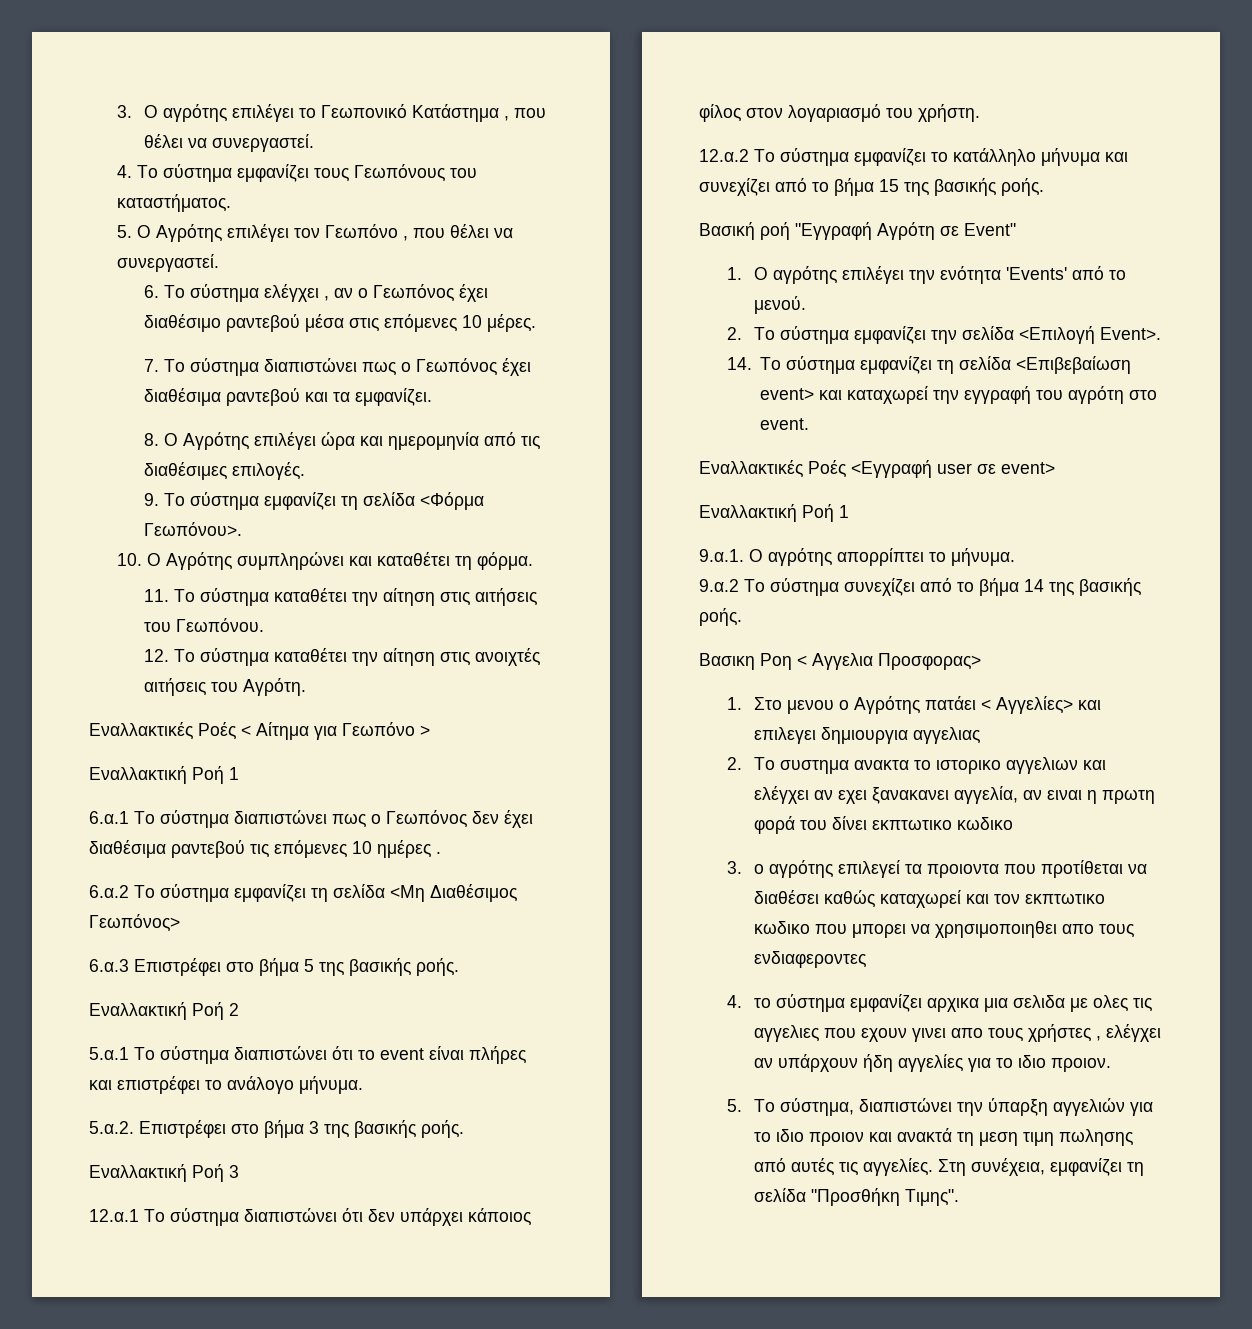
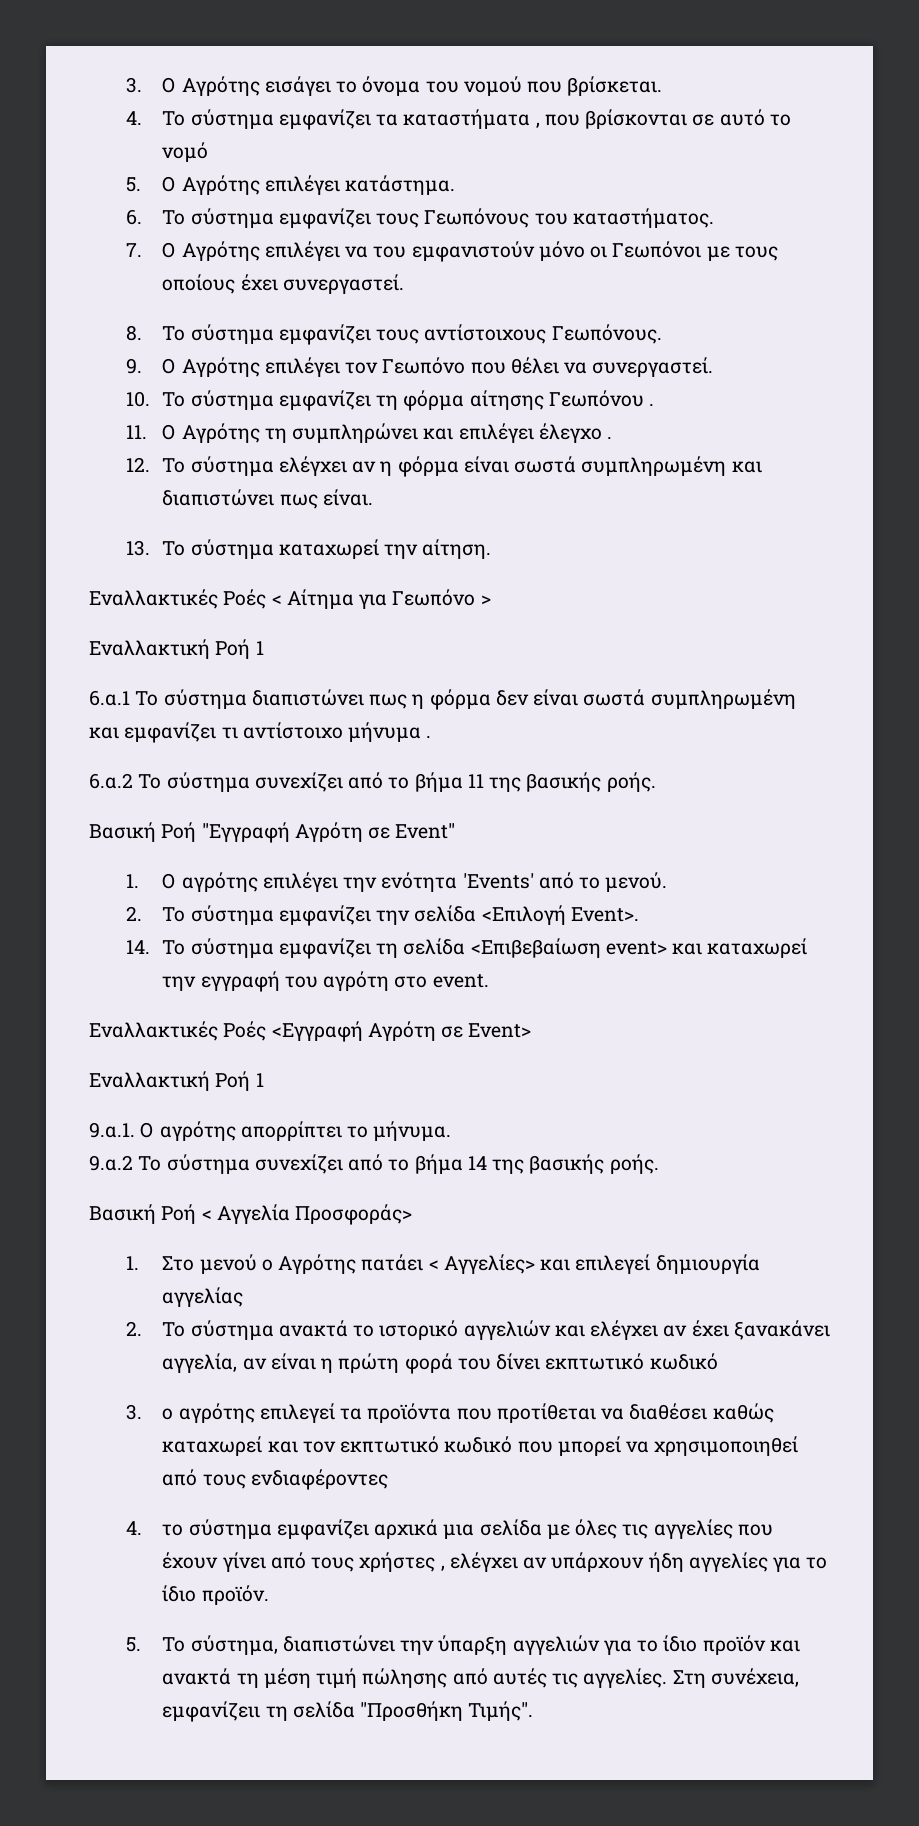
[163,104,547,122] [144,134,315,152] [116,165,132,178] αγρότης επιλέγει το Γεωπονικό Κατάστημα , που θέλει να συνεργαστεί. // 4. -> [181,76,663,96] [125,109,791,130] [162,142,209,162] [125,175,456,195] [125,209,142,225] Αγρότης εισάγει το όνομα του νομού που βρίσκεται. // 4. Το σύστημα εμφανίζει τα καταστήματα , που βρίσκονται σε αυτό το νομό // 5. Ο Αγρότης επιλέγει κατάστημα. // 6.
[116,225,132,238] 5. -> [125,241,778,262] [162,274,404,294] [125,324,662,345] [125,358,142,374] 7. Ο Αγρότης επιλέγει να του εμφανιστούν μόνο οι Γεωπόνοι με τους οποίους έχει συνεργαστεί. // 8. Το σύστημα εμφανίζει τους αντίστοιχους Γεωπόνους. // 9.
[402,224,513,241] [116,254,219,272] [144,284,489,302] [144,314,537,332] [144,358,532,376] [144,388,433,406] [144,432,541,450] [144,462,306,480] [144,492,485,510] [144,522,243,536] [116,552,232,570] , που θέλει να συνεργαστεί. // 6. Το σύστημα ελέγχει , αν ο Γεωπόνος έχει διαθέσιμο ραντεβού μέσα στις επόμενες 10 μέρες. // 7. Το σύστημα διαπιστώνει πως ο Γεωπόνος έχει διαθέσιμα ραντεβού και τα εμφανίζει. // 8. Ο Αγρότης επιλέγει ώρα και ημερομηνία από τις διαθέσιμες επιλογές. // 9. Το σύστημα εμφανίζει τη σελίδα <Φόρμα Γεωπόνου>. // 10. Ο Αγρότης -> [470,357,714,377] [125,390,655,411] [125,423,287,443] που θέλει να συνεργαστεί. // 10. Το σύστημα εμφανίζει τη φόρμα αίτησης Γεωπόνου . // 11. Ο Αγρότης τη
[376,552,533,570] [144,588,538,606] [144,618,265,632] [144,648,541,666] [144,678,307,696] καταθέτει τη φόρμα. // 11. Το σύστημα καταθέτει την αίτηση στις αιτήσεις του Γεωπόνου. // 12. Το σύστημα καταθέτει την αίτηση στις ανοιχτές αιτήσεις του Αγρότη. -> [458,423,613,443] [125,456,762,477] [162,489,373,509] [125,539,492,559] επιλέγει έλεγχο . // 12. Το σύστημα ελέγχει αν η φόρμα είναι σωστά συμπληρωμένη και διαπιστώνει πως είναι. // 13. Το σύστημα καταχωρεί την αίτηση.
[371,810,533,828] [89,840,441,858] [89,884,517,902] [89,914,180,932] [89,958,459,976] [89,1002,239,1020] [89,1046,526,1064] [89,1076,363,1094] [89,1120,464,1138] [89,1164,239,1182] [89,1208,531,1226] [699,104,980,122] [699,148,1128,166] [699,178,1044,196] [699,222,790,240] ο Γεωπόνος δεν έχει διαθέσιμα ραντεβού τις επόμενες 10 ημέρες . // 6.α.2 Το σύστημα εμφανίζει τη σελίδα <Μη Διαθέσιμος Γεωπόνος> // 6.α.3 Επιστρέφει στο βήμα 5 της βασικής ροής. // Εναλλακτική Ροή 2 // 5.α.1 Το σύστημα διαπιστώνει ότι το event είναι πλήρες και επιστρέφει το ανάλογο μήνυμα. // 5.α.2. Επιστρέφει στο βήμα 3 της βασικής ροής. // Εναλλακτική Ροή 3 // 12.α.1 Το σύστημα διαπιστώνει ότι δεν υπάρχει κάποιος φίλος στον λογαριασμό του χρήστη. // 12.α.2 Το σύστημα εμφανίζει το κατάλληλο μήνυμα και συνεχίζει από το βήμα 15 της βασικής ροής. // Βασική ροή -> [411,689,796,710] [89,722,432,743] [89,772,656,792] [89,822,197,842] η φόρμα δεν είναι σωστά συμπληρωμένη και εμφανίζει τι αντίστοιχο μήνυμα . // 6.α.2 Το σύστημα συνεχίζει από το βήμα 11 της βασικής ροής. // Βασική Ροή
[937,462,1055,474] user σε event> -> [367,1021,532,1041] Αγρότη σε Event>
[699,653,981,670] Βασικη Ροη < Αγγελια Προσφορας> -> [89,1204,413,1225] Βασική Ροή < Αγγελία Προσφοράς>
[787,700,835,714] μενου -> [199,1254,257,1274] μενού
[754,727,981,744] [726,757,1107,774] [754,786,1156,804] επιλεγει δημιουργια αγγελιας // 2. Το συστημα ανακτα το ιστορικο αγγελιων και ελέγχει αν εχει ξανακανει αγγελία, αν ειναι η πρωτη -> [575,1254,760,1274] [162,1287,244,1307] [125,1320,830,1340] [162,1353,400,1373] επιλεγεί δημιουργία αγγελίας // 2. Το σύστημα ανακτά το ιστορικό αγγελιών και ελέγχει αν έχει ξανακάνει αγγελία, αν είναι η πρώτη
[872,817,1014,830] εκπτωτικο κωδικο -> [545,1353,718,1370] εκπτωτικό κωδικό
[927,864,1000,878] προιοντα -> [367,1403,452,1423] προϊόντα
[1025,893,1106,904] [754,921,1135,938] [754,951,867,968] [726,994,1153,1012] [754,1025,984,1042] εκπτωτικο κωδικο που μπορει να χρησιμοποιηθει απο τους ενδιαφεροντες // 4. το σύστημα εμφανίζει αρχικα μια σελιδα με ολες τις αγγελιες που εχουν γινει απο -> [340,1436,799,1456] [162,1469,388,1490] [125,1519,773,1540] [162,1552,306,1572] εκπτωτικό κωδικό που μπορεί να χρησιμοποιηθεί από τους ενδιαφέροντες // 4. το σύστημα εμφανίζει αρχικά μια σελίδα με όλες τις αγγελίες που έχουν γίνει από
[1018,1055,1112,1072] ιδιο προιον. -> [162,1585,269,1605] ίδιο προϊόν.
[776,1129,865,1146] ιδιο προιον -> [663,1635,766,1655] ίδιο προϊόν
[979,1129,1134,1146] μεση τιμη πωλησης -> [263,1668,448,1688] μέση τιμή πώλησης
[1050,1158,1123,1176] εμφανίζει -> [162,1701,261,1722] εμφανίζειι
[905,1189,960,1206] Τιμης". -> [468,1701,534,1721] Τιμής".

